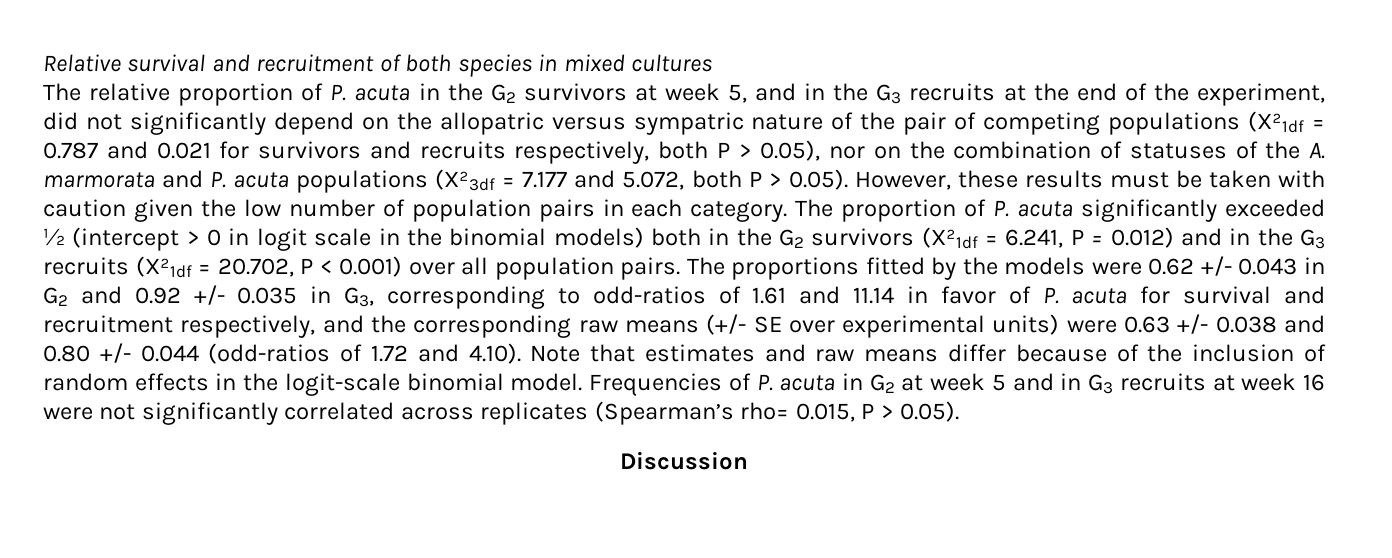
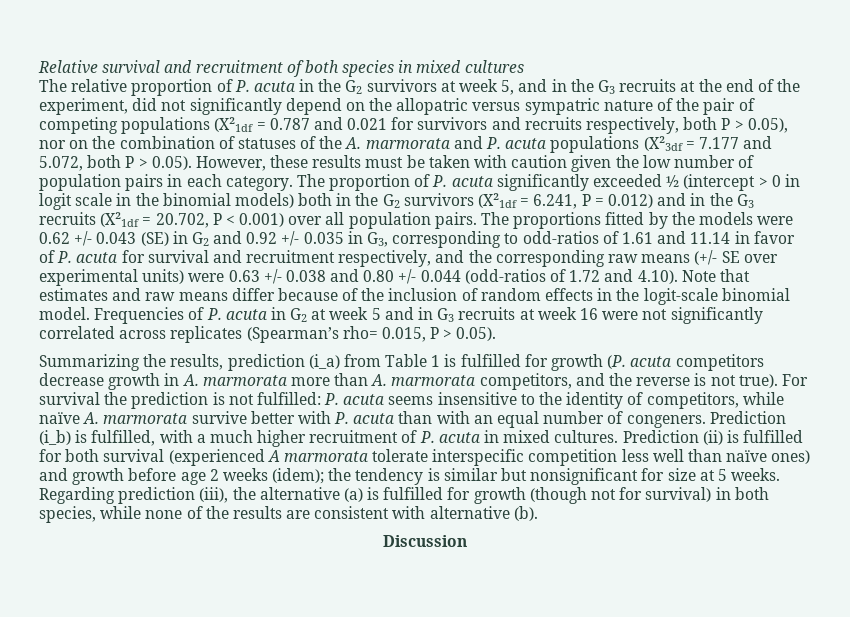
(1298, 266) none -> [140,232,169,246] (SE)
(960, 411) none -> [39,354,764,371] [39,373,808,390] [39,392,784,409] [39,411,786,428] [39,430,804,447] [39,449,811,466] [39,468,781,485] [39,487,769,504] [39,506,538,523] // Summarizing the results, prediction (i_a) from Table 1 is fulfilled for growth (P. acuta competitors decrease growth in A. marmorata more than A. marmorata competitors, and the reverse is not true). For survival the prediction is not fulfilled: P. acuta seems insensitive to the identity of competitors, while naïve A. marmorata survive better with P. acuta than with an equal number of congeners. Prediction (i_b) is fulfilled, with a much higher recruitment of P. acuta in mixed cultures. Prediction (ii) is fulfilled for both survival (experienced A marmorata tolerate interspecific competition less well than naïve ones) and growth before age 2 weeks (idem); the tendency is similar but nonsignificant for size at 5 weeks. Regarding prediction (iii), the alternative (a) is fulfilled for growth (though not for survival) in both species, while none of the results are consistent with alternative (b).

